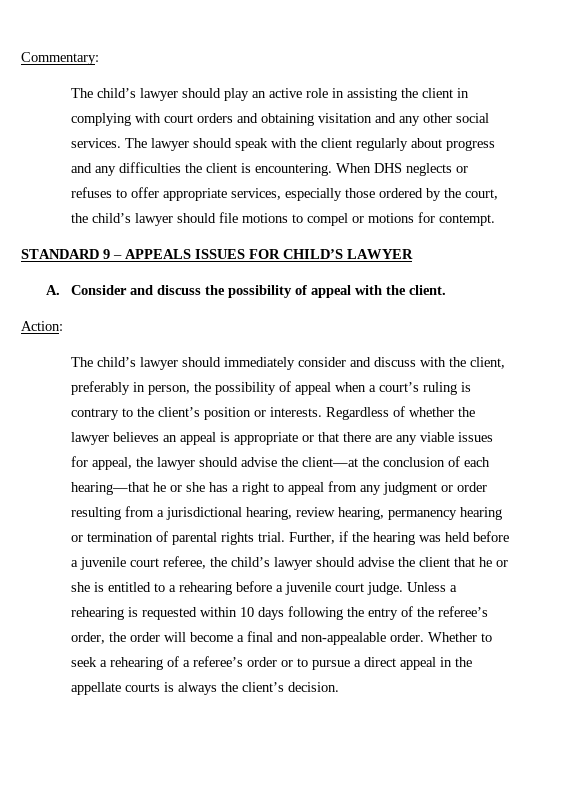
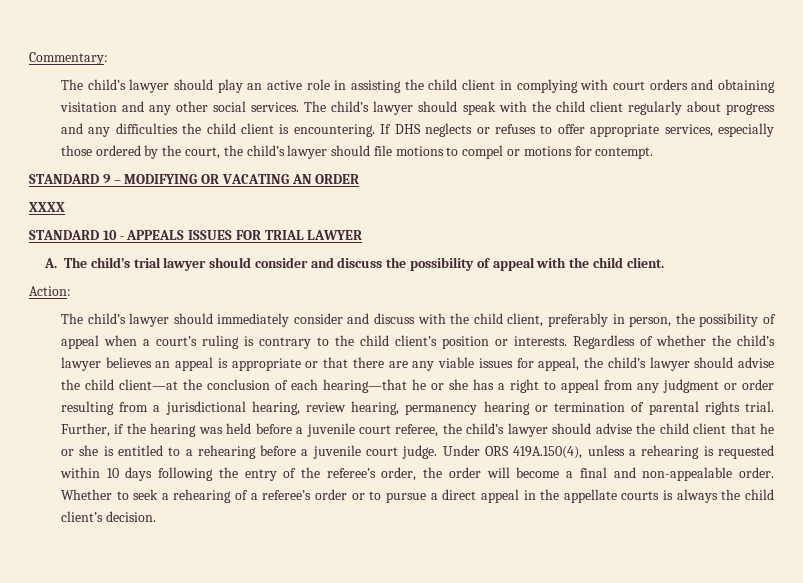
(418, 93) none -> [428,79,458,90] child
(147, 143) none -> [331,101,370,112] child’s
(317, 143) none -> [555,101,585,112] child
(202, 168) none -> [206,123,236,134] child
[335,163,371,173] When -> [380,124,392,134] If
(122, 257) none -> [124,174,360,184] [29,202,65,212] [29,230,124,240] MODIFYING OR VACATING AN ORDER // XXXX // STANDARD 10 -
[283,249,343,259] CHILD’S -> [264,230,304,240] TRIAL
[70,285,127,295] Consider -> [63,257,308,271] The child’s trial lawyer should consider
(406, 290) none -> [592,257,623,268] child
(466, 362) none -> [473,313,503,324] child
(154, 412) none -> [359,335,389,346] child
(475, 412) none -> [736,335,775,346] child’s
[156,457,298,470] lawyer should advise the -> [607,357,775,371] [60,379,114,390] child’s lawyer should advise the child
(415, 562) none -> [659,423,689,434] child
[406,582,446,592] Unless -> [442,445,625,459] Under ORS 419A.150(4), unless
(238, 687) none -> [744,489,774,500] child

